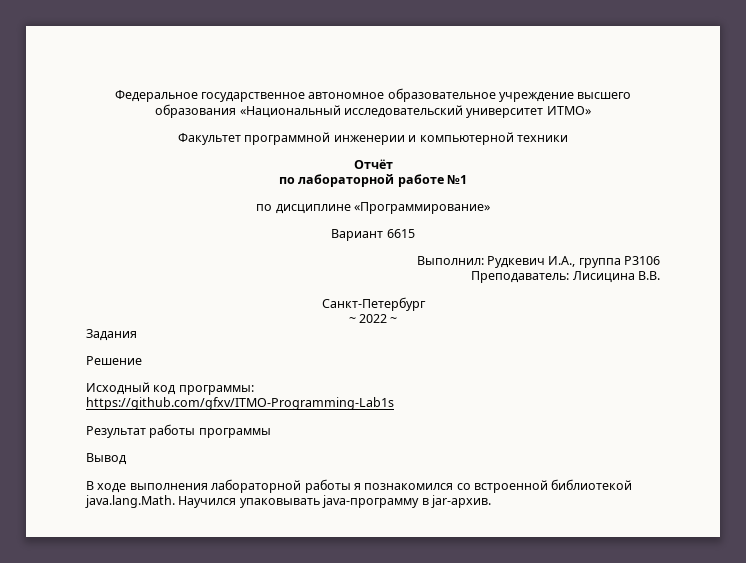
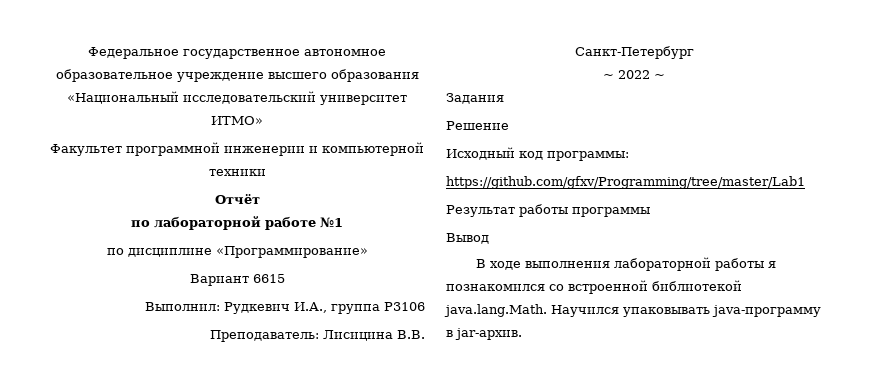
[86,397,394,410] https://github.com/gfxv/ITMO-Programming-Lab1s -> [446,176,805,189] https://github.com/gfxv/Programming/tree/master/Lab1

